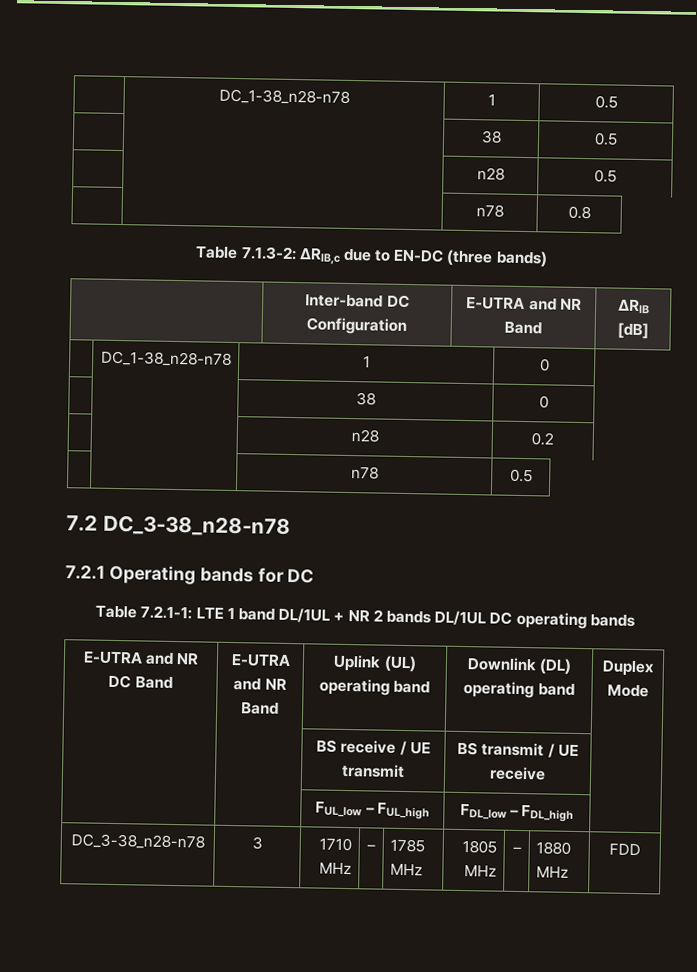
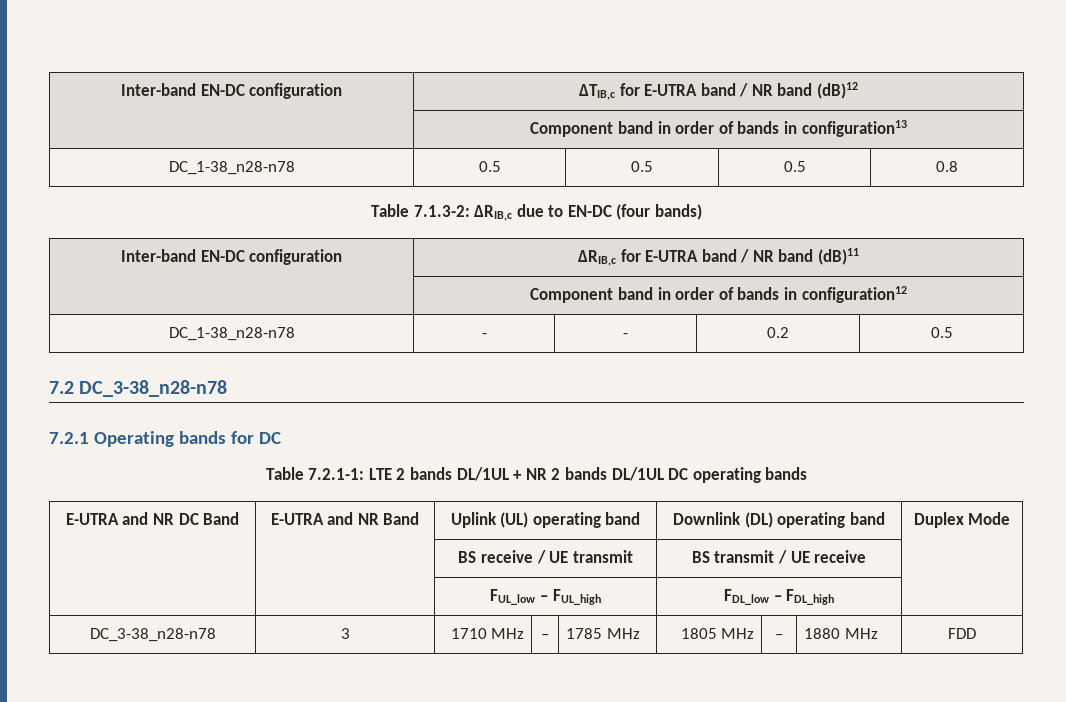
[218,88,350,105] [487,94,496,106] [594,95,618,109] [480,130,502,144] [593,132,618,146] [476,167,505,181] [593,169,617,183] [475,204,504,218] | DC_1-38_n28-n78 | 1 | 0.5 // | | 38 | 0.5 // | | n28 | 0.5 // | | n78 -> [120,83,343,99] [578,82,859,100] [530,120,907,137] [168,161,295,175] [478,161,501,172] [631,161,653,172] [783,161,806,172] Inter-band EN-DC configuration | ΔTIB,c for E-UTRA band / NR band (dB)12 // | Component band in order of bands in configuration13 // DC_1-38_n28-n78 | 0.5 | 0.5 | 0.5
[446,249,494,267] (three -> [616,204,651,220] (four
[305,294,410,309] [306,317,407,335] [466,297,582,311] [504,321,542,335] [617,299,650,314] [616,322,649,340] [100,350,232,367] [362,356,371,368] [539,358,550,372] [355,392,376,406] [538,395,549,409] [350,429,379,443] | Inter-band DC Configuration | E-UTRA and NR Band | ΔRIB [dB] // | DC_1-38_n28-n78 | 1 | 0 // | | 38 | 0 // | | n28 -> [120,249,343,265] [577,248,860,266] [530,286,907,303] [168,327,295,341] [481,333,487,338] [623,333,628,338] Inter-band EN-DC configuration | ΔRIB,c for E-UTRA band / NR band (dB)11 // | Component band in order of bands in configuration12 // DC_1-38_n28-n78 | - | -
[350,466,379,480] // | | n78 -> (789, 332) none
[226,607,276,621] 1 band -> [396,467,453,480] 2 bands

